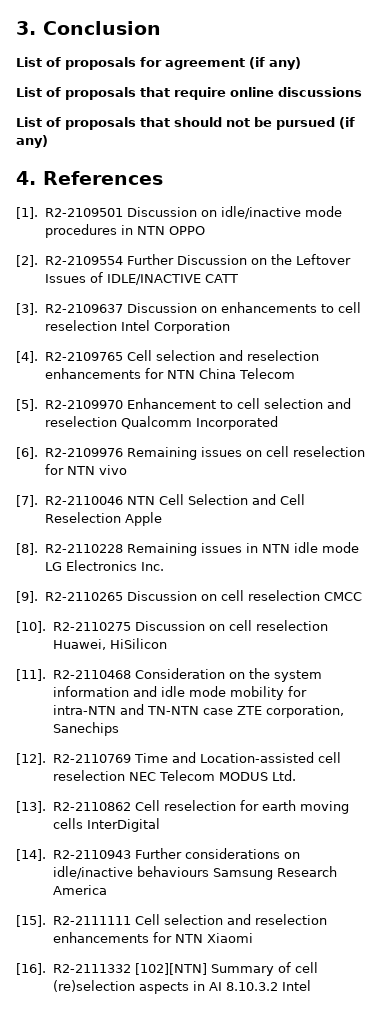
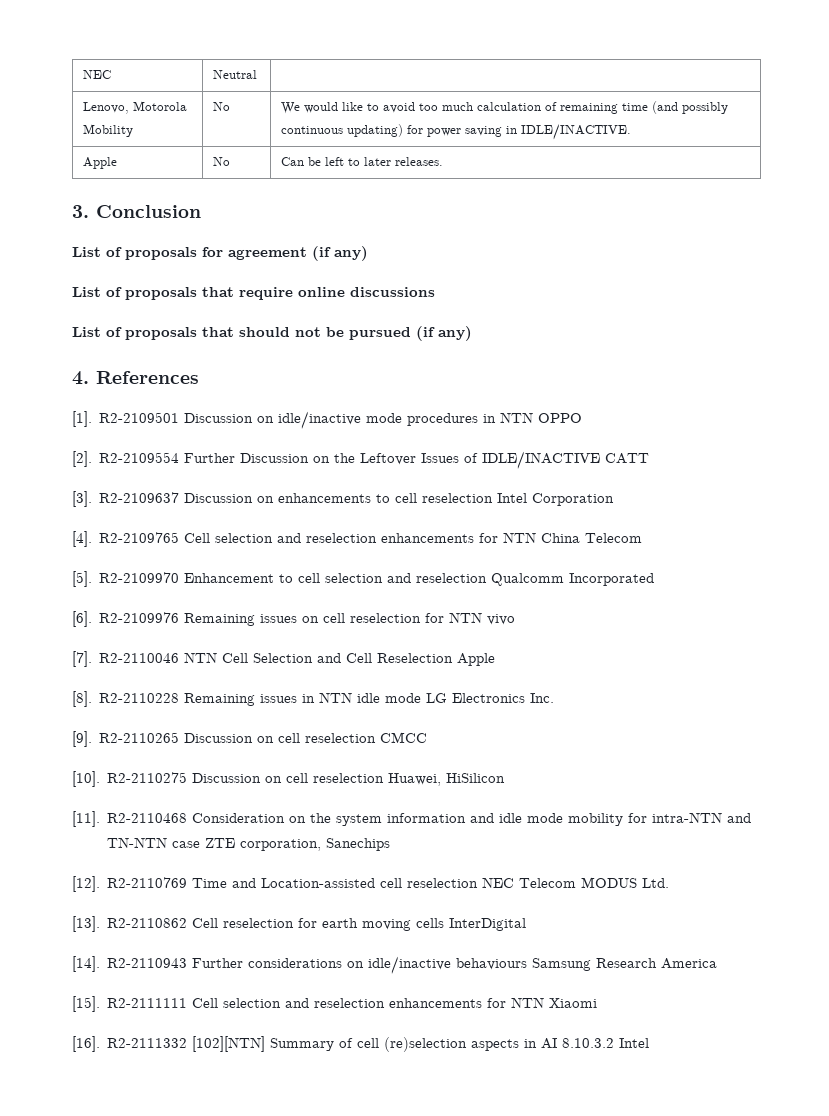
(16, 28) none -> [83,70,112,79] [213,70,258,79] [83,101,188,114] [83,124,134,137] [213,102,231,111] [281,101,729,114] [281,124,632,140] [83,157,118,169] [213,157,231,166] [281,157,444,166] NEC | Neutral | // Lenovo, Motorola Mobility | No | We would like to avoid too much calculation of remaining time (and possibly continuous updating) for power saving in IDLE/INACTIVE. // Apple | No | Can be left to later releases. //

